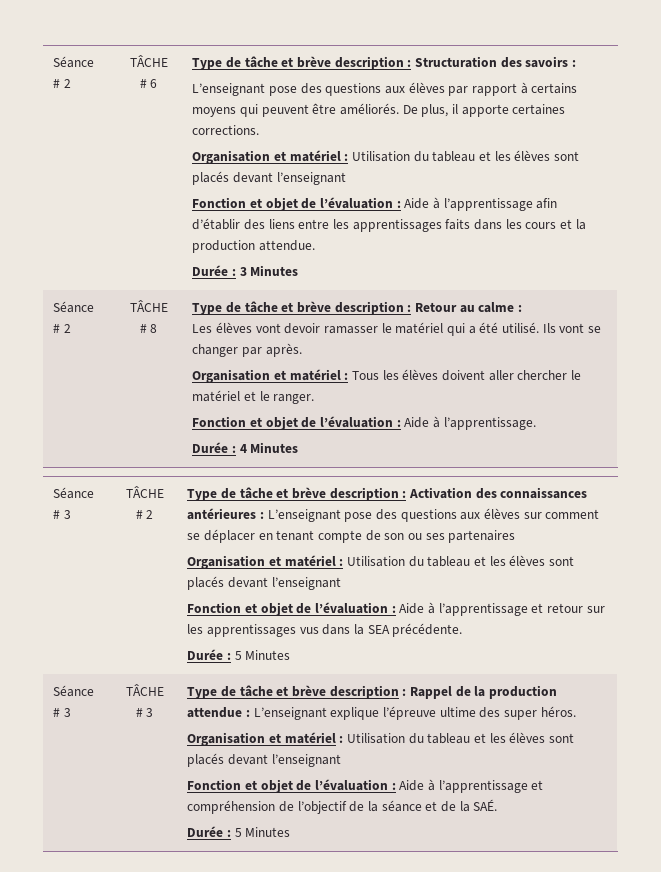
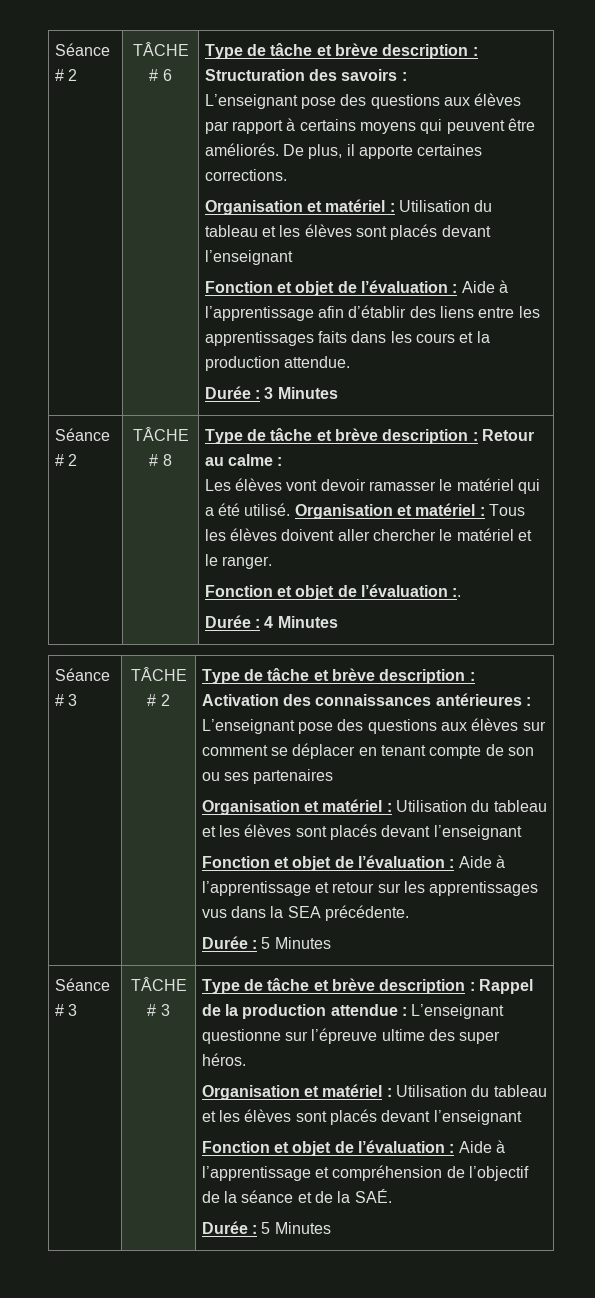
[542,323,601,333] [192,343,302,357] Ils vont se changer par après. // -> (291, 509) none
[396,416,536,430] : Aide à l’apprentissage. -> [452,588,462,597] :.
[330,707,380,720] explique -> [201,1029,309,1044] questionne sur

